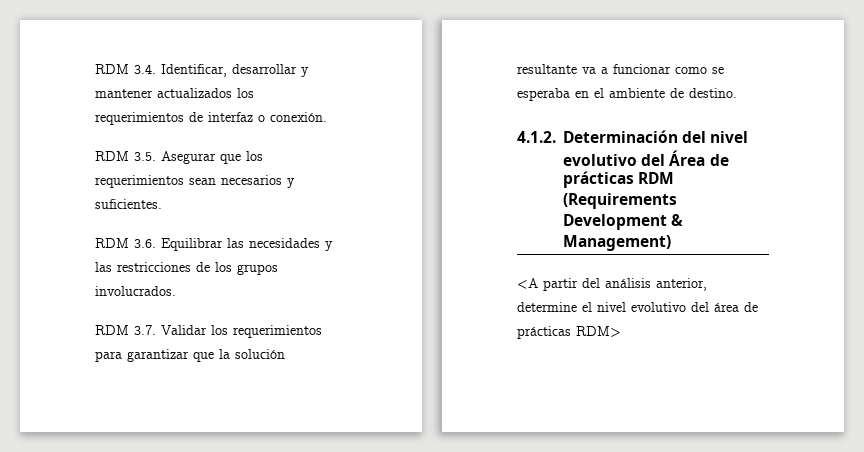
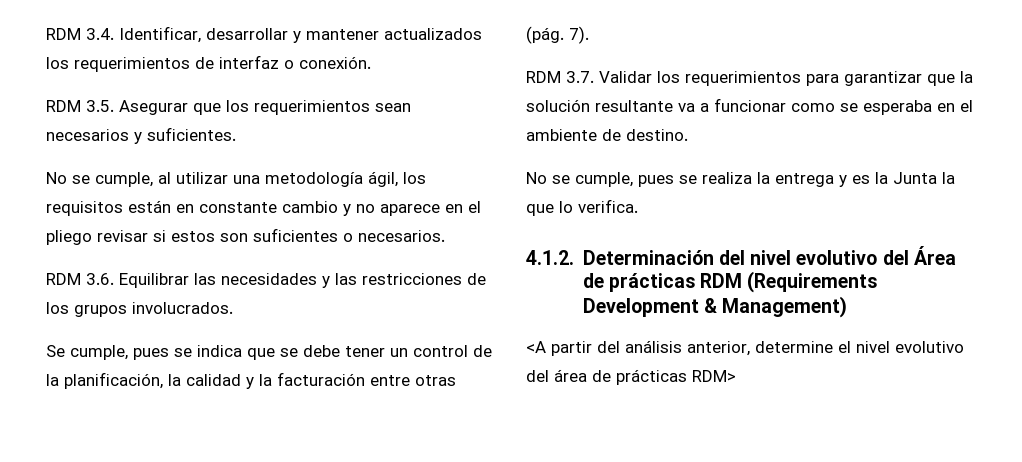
(162, 204) none -> [46,171,426,187] [46,200,481,216] [46,228,445,245] // No se cumple, al utilizar una metodología ágil, los requisitos están en constante cambio y no aparece en el pliego revisar si estos son suficientes o necesarios.
(176, 291) none -> [46,345,492,360] [46,372,456,389] [526,26,589,44] // Se cumple, pues se indica que se debe tener un control de la planificación, la calidad y la facturación entre otras (pág. 7).
(737, 93) none -> [526,172,955,187] [526,199,638,216] // No se cumple, pues se realiza la entrega y es la Junta la que lo verifica.

